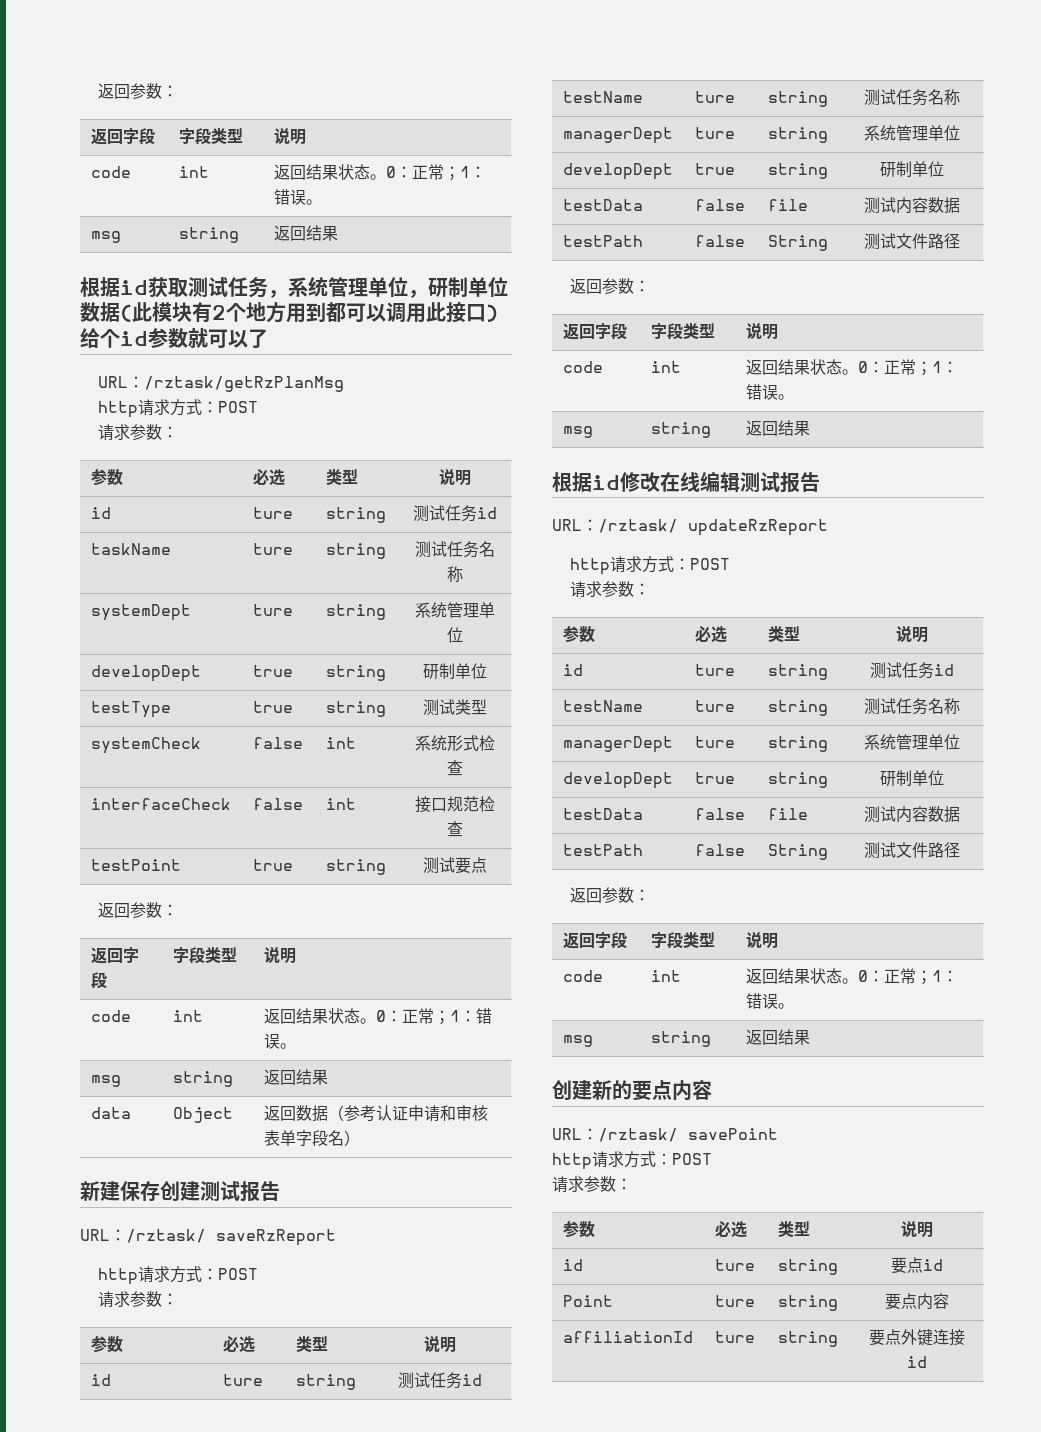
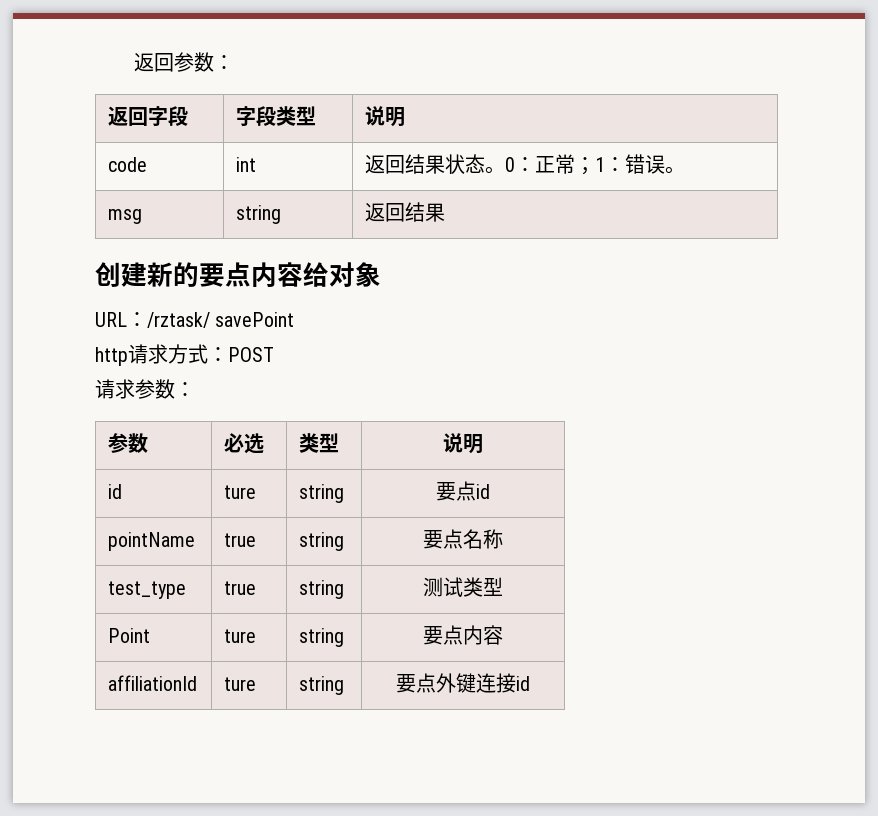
[80,276,508,298] [80,302,498,323] [80,328,268,348] [98,376,345,392] [98,399,259,418] [98,424,179,441] [90,469,123,486] [252,469,285,486] [325,469,358,485] [438,469,471,486] [90,507,111,519] [252,507,293,519] [325,507,386,523] [412,505,497,522] [90,543,171,555] [252,543,293,555] [325,543,386,559] [414,541,495,558] [446,566,463,582] [90,604,191,621] [252,604,293,616] [325,604,386,620] [414,602,495,618] [446,627,463,643] [90,665,201,682] [252,665,293,677] [325,665,386,681] [422,663,487,679] [90,701,171,718] [252,701,293,713] [325,701,386,717] [422,699,487,716] [90,737,201,754] [252,737,303,749] [325,737,356,749] [414,735,495,751] [446,760,463,776] [90,798,231,810] [252,798,303,810] [325,798,356,810] [414,796,495,813] [446,821,463,837] [90,859,181,871] [252,859,293,871] [325,859,386,875] [422,857,487,874] [98,902,179,918] [90,947,139,964] [90,972,107,989] [172,947,237,964] [263,947,296,964] [90,1010,131,1022] [172,1010,203,1022] [263,1008,492,1025] [263,1033,296,1049] [90,1075,121,1087] [172,1071,233,1087] [263,1069,328,1085] [90,1107,131,1119] [172,1107,233,1123] [263,1105,488,1122] [263,1130,360,1146] [80,1181,280,1202] [80,1229,336,1246] [98,1266,259,1285] [98,1291,179,1308] [90,1336,123,1353] [222,1336,255,1353] [295,1336,328,1352] [423,1336,456,1353] [90,1374,111,1386] [222,1374,263,1386] [295,1374,356,1390] [397,1372,482,1389] [562,91,643,103] [694,91,735,103] [767,91,828,107] [863,89,960,106] [562,127,673,144] [694,127,735,139] [767,127,828,143] [863,125,960,141] [562,163,673,180] [694,163,735,175] [767,163,828,179] [879,161,944,177] [562,199,643,211] [694,199,745,211] [767,199,808,211] [863,197,960,214] [562,235,643,247] [694,235,745,247] [767,235,828,251] [863,233,960,250] [570,278,651,294] [562,323,627,340] [650,323,715,340] [745,323,778,340] [562,361,603,373] [650,361,681,373] [745,359,958,376] [745,384,794,400] [562,426,593,438] [650,422,711,438] [745,420,810,436] [552,471,820,493] [552,519,828,536] [570,556,731,575] [570,581,651,598] [562,626,595,643] [694,626,727,643] [767,626,800,642] [895,626,928,643] [562,664,583,676] [694,664,735,676] [767,664,828,680] [869,662,954,679] [562,700,643,712] [694,700,735,712] [767,700,828,716] [863,698,960,715] [562,736,673,753] [694,736,735,748] [767,736,828,752] [863,734,960,750] [562,772,673,789] [694,772,735,784] [767,772,828,788] [879,770,944,786] [562,808,643,820] [694,808,745,820] [767,808,808,820] [863,806,960,823] [562,844,643,856] [694,844,745,856] [767,844,828,860] [863,842,960,859] [570,887,651,903] [562,932,627,949] [650,932,715,949] [745,932,778,949] [562,970,603,982] [650,970,681,982] [745,968,958,985] [745,993,794,1009] [562,1035,593,1047] [650,1031,711,1047] [745,1029,810,1045] // 根据id获取测试任务，系统管理单位，研制单位数据(此模块有2个地方用到都可以调用此接口)给个id参数就可以了 // URL：/rztask/getRzPlanMsg // http请求方式：POST // 请求参数： // 参数 | 必选 | 类型 | 说明 // id | ture | string | 测试任务id // taskName | ture | string | 测试任务名称 // systemDept | ture | string | 系统管理单位 // developDept | true | string | 研制单位 // testType | true | string | 测试类型 // systemCheck | false | int | 系统形式检查 // interfaceCheck | false | int | 接口规范检查 // testPoint | true | string | 测试要点 // 返回参数： // 返回字段 | 字段类型 | 说明 // code | int | 返回结果状态。0：正常；1：错误。 // msg | string | 返回结果 // data | Object | 返回数据（参考认证申请和审核表单字段名） // 新建保存创建测试报告 // URL：/rztask/ saveRzReport // http请求方式：POST // 请求参数： // 参数 | 必选 | 类型 | 说明 // id | ture | string | 测试任务id // testName | ture | string | 测试任务名称 // managerDept | ture | string | 系统管理单位 // developDept | true | string | 研制单位 // testData | false | file | 测试内容数据 // testPath | false | String | 测试文件路径 // 返回参数： // 返回字段 | 字段类型 | 说明 // code | int | 返回结果状态。0：正常；1：错误。 // msg | string | 返回结果 // 根据id修改在线编辑测试报告 // URL：/rztask/ updateRzReport // http请求方式：POST // 请求参数： // 参数 | 必选 | 类型 | 说明 // id | ture | string | 测试任务id // testName | ture | string | 测试任务名称 // managerDept | ture | string | 系统管理单位 // developDept | true | string | 研制单位 // testData | false | file | 测试内容数据 // testPath | false | String | 测试文件路径 // 返回参数： // 返回字段 | 字段类型 | 说明 // code | int | 返回结果状态。0：正常；1：错误。 // msg | string | 返回结果 -> (446, 212) none
(712, 1090) none -> [303,262,381,287] 给对象
(943, 1265) none -> [108,532,196,551] [224,533,257,547] [299,532,345,551] [423,529,503,549] [108,581,187,599] [224,581,257,595] [299,580,345,599] [423,577,503,597] // pointName | true | string | 要点名称 // test_type | true | string | 测试类型

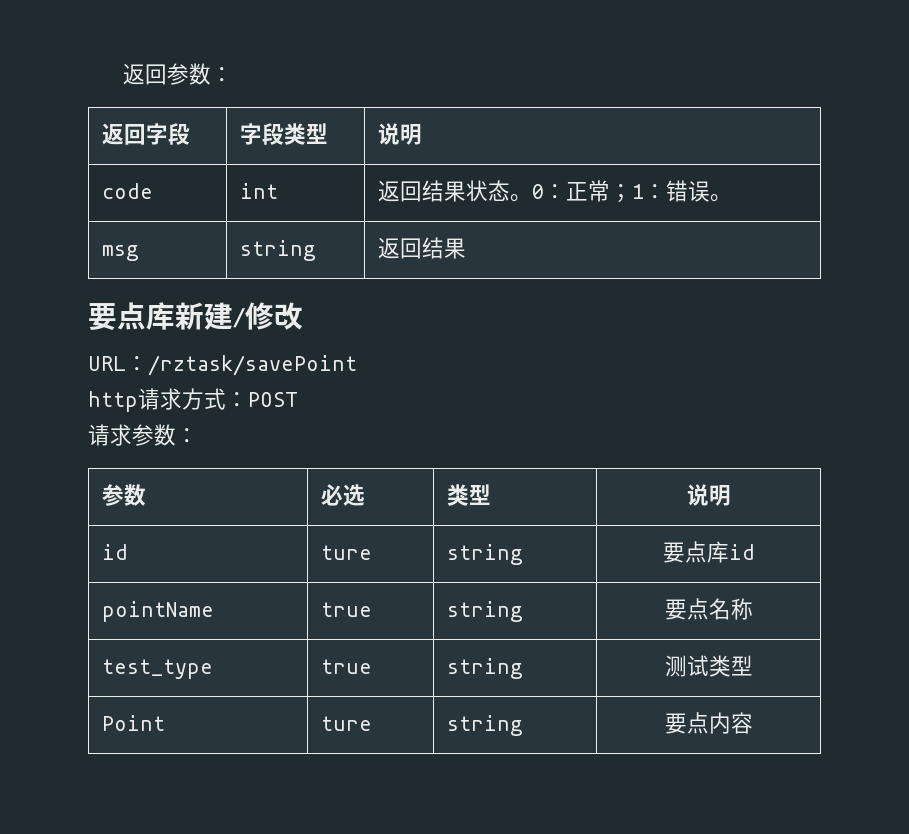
[95,262,381,288] 创建新的要点内容给对象 -> [88,302,303,330] 要点库新建/修改
[147,312,295,328] /rztask/ savePoint -> [148,355,357,376] /rztask/savePoint
(476, 491) none -> [706,541,729,563] 库
[108,675,198,691] [224,677,257,691] [299,676,345,695] [396,673,530,693] // affiliationId | ture | string | 要点外键连接id -> (753, 723) none

